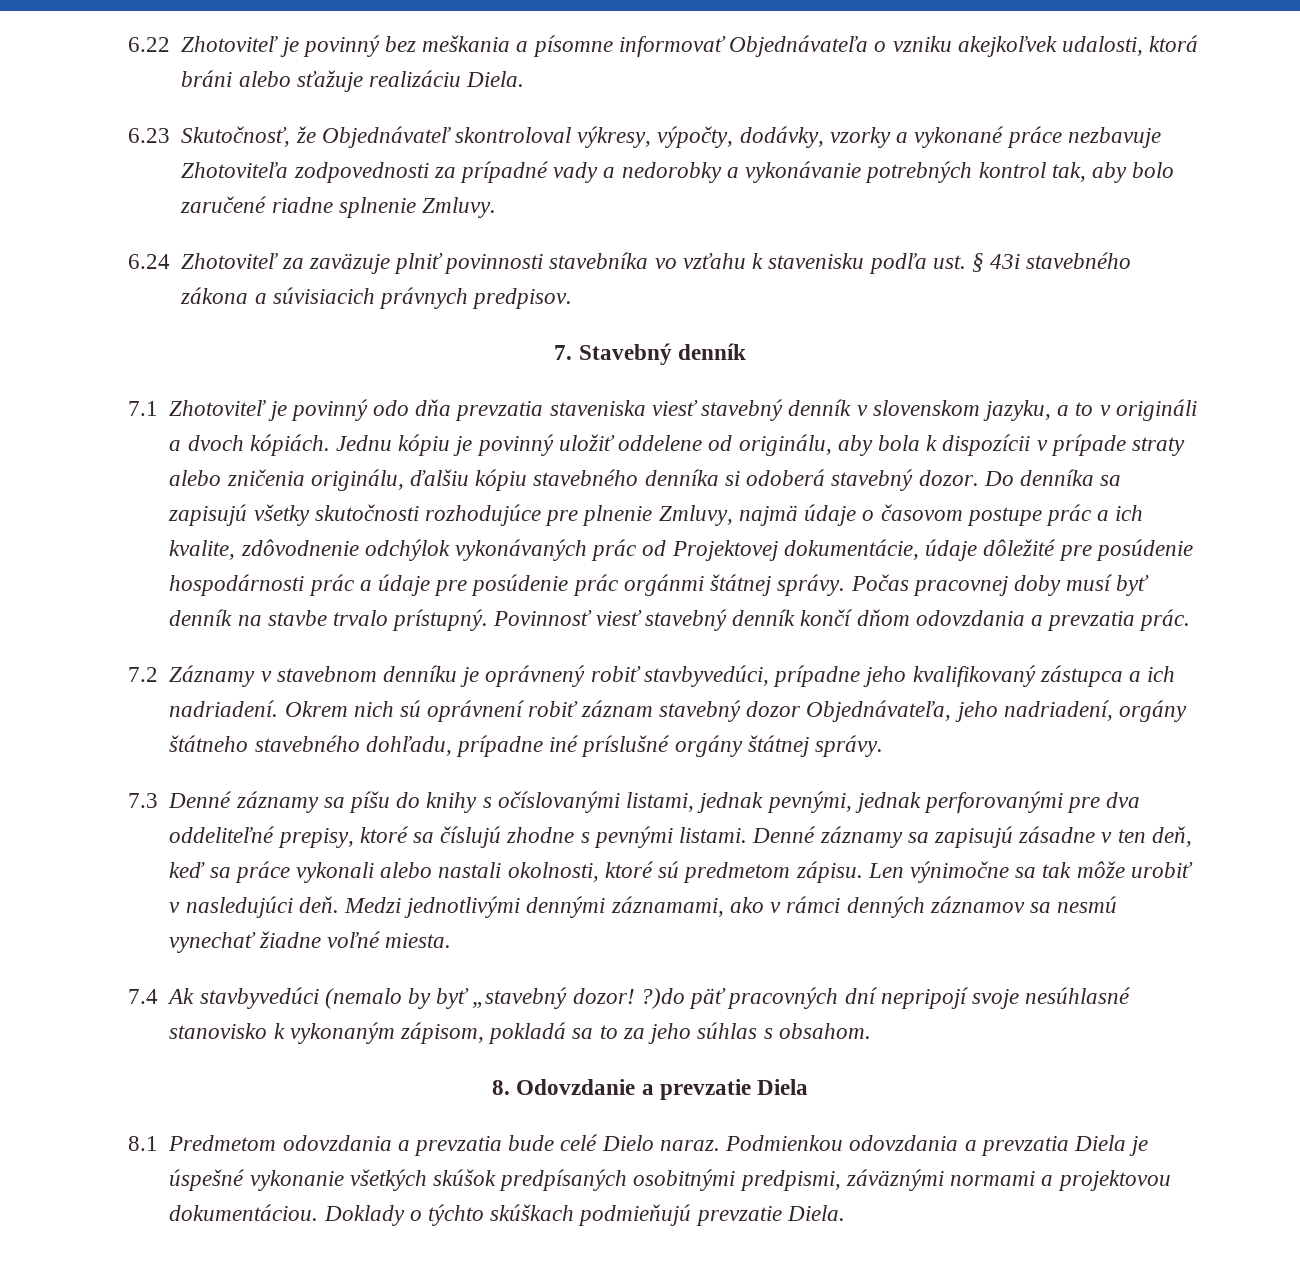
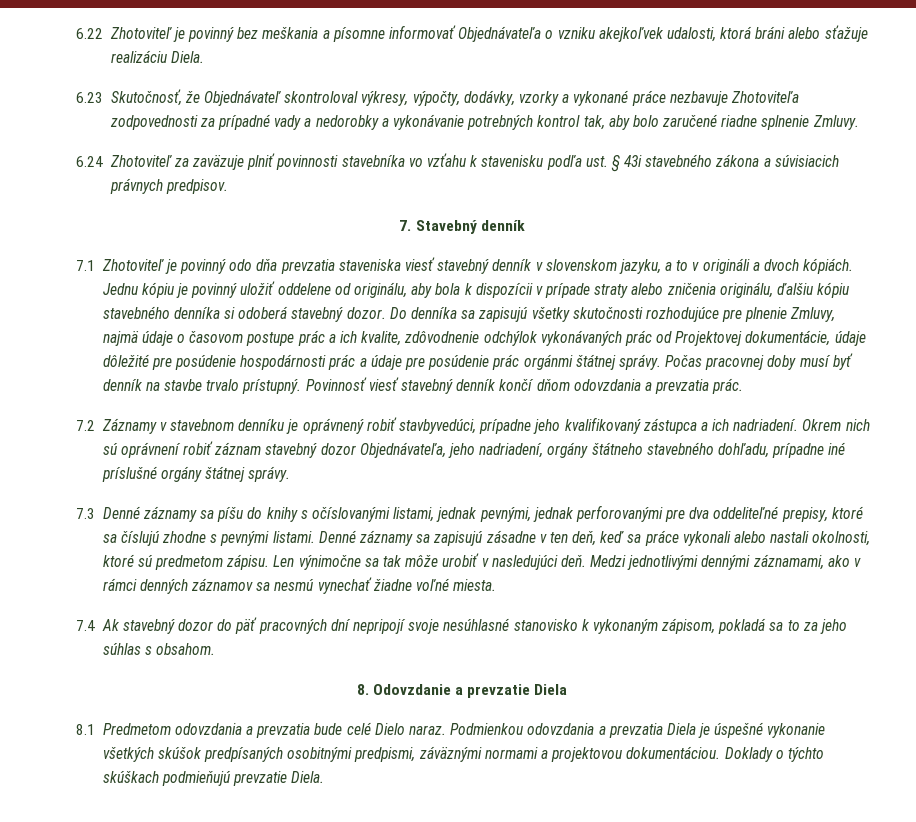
[199,987,685,1009] stavbyvedúci (nemalo by byť „stavebný dozor! ?)do -> [122,619,233,634] stavebný dozor do

